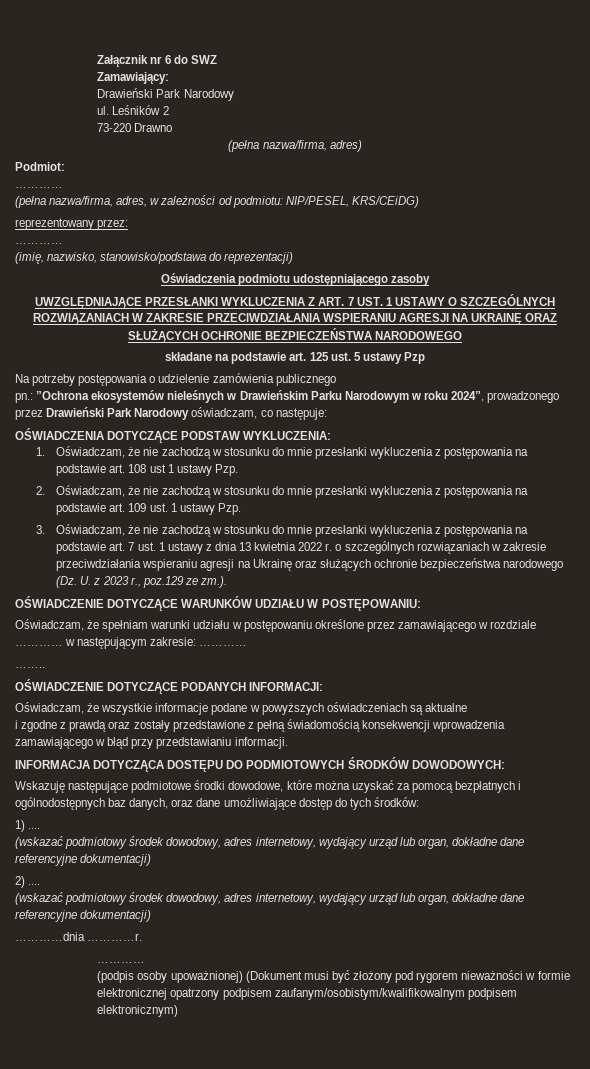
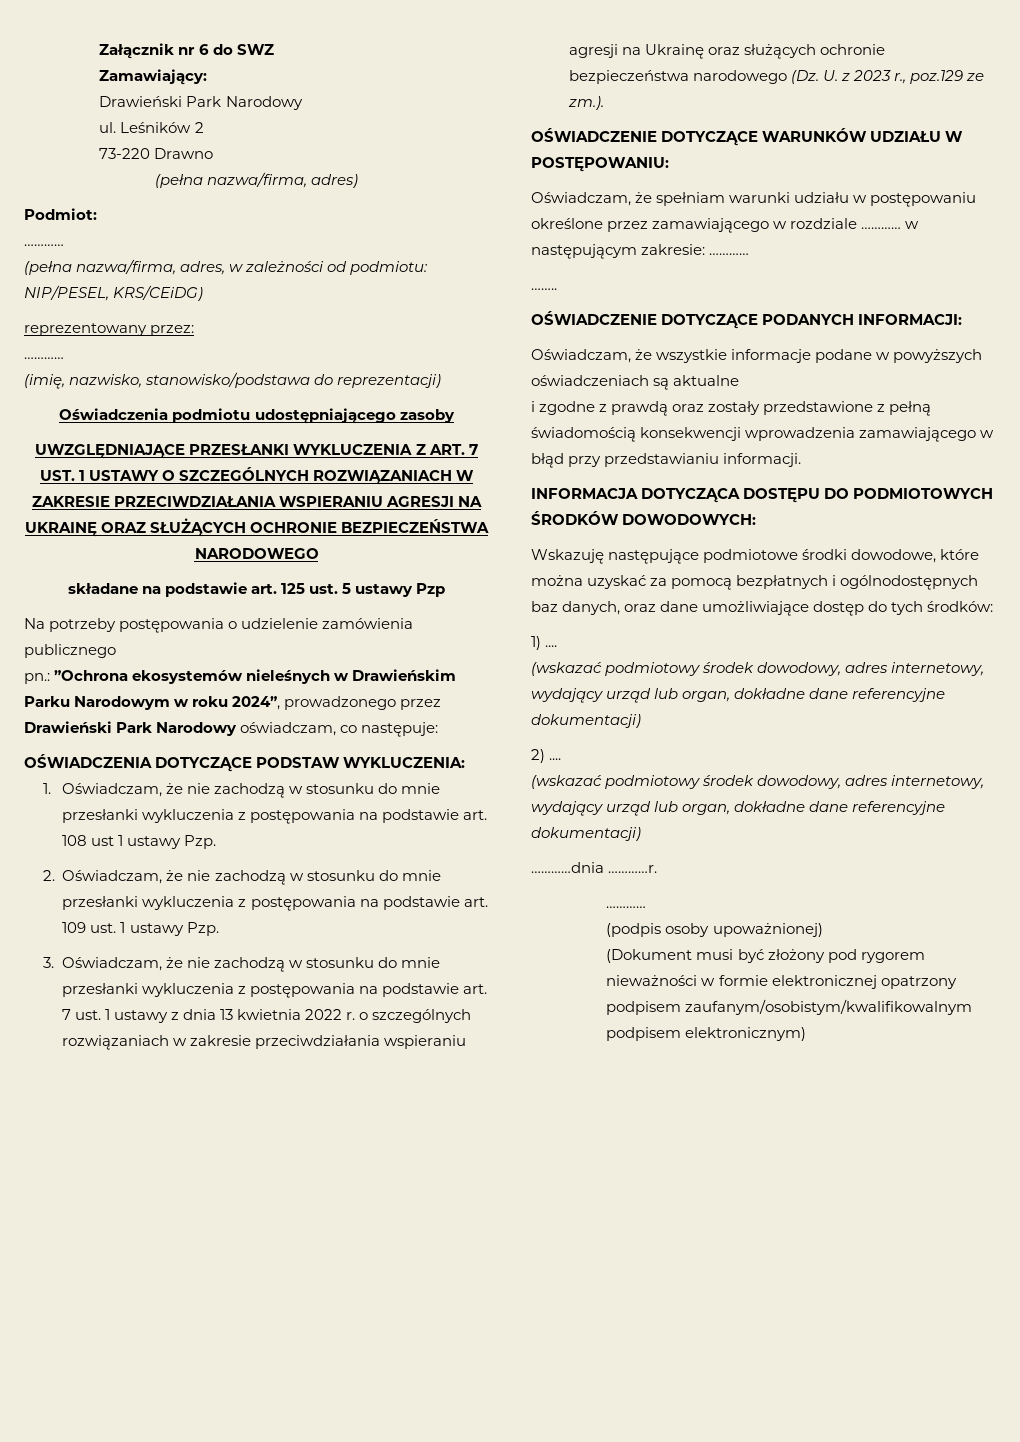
(243, 977) none -> (823, 930) //

